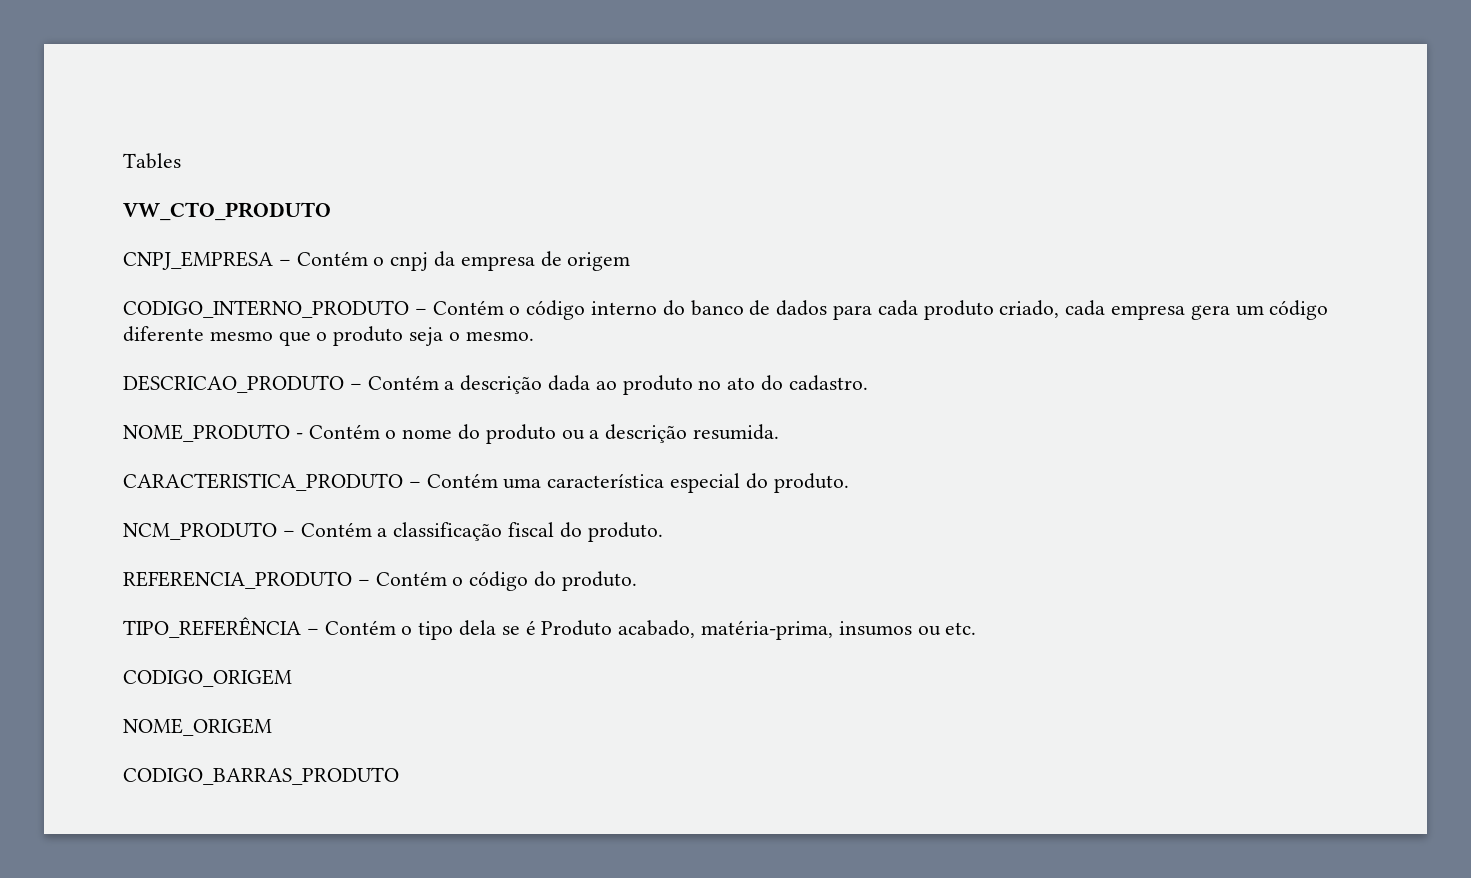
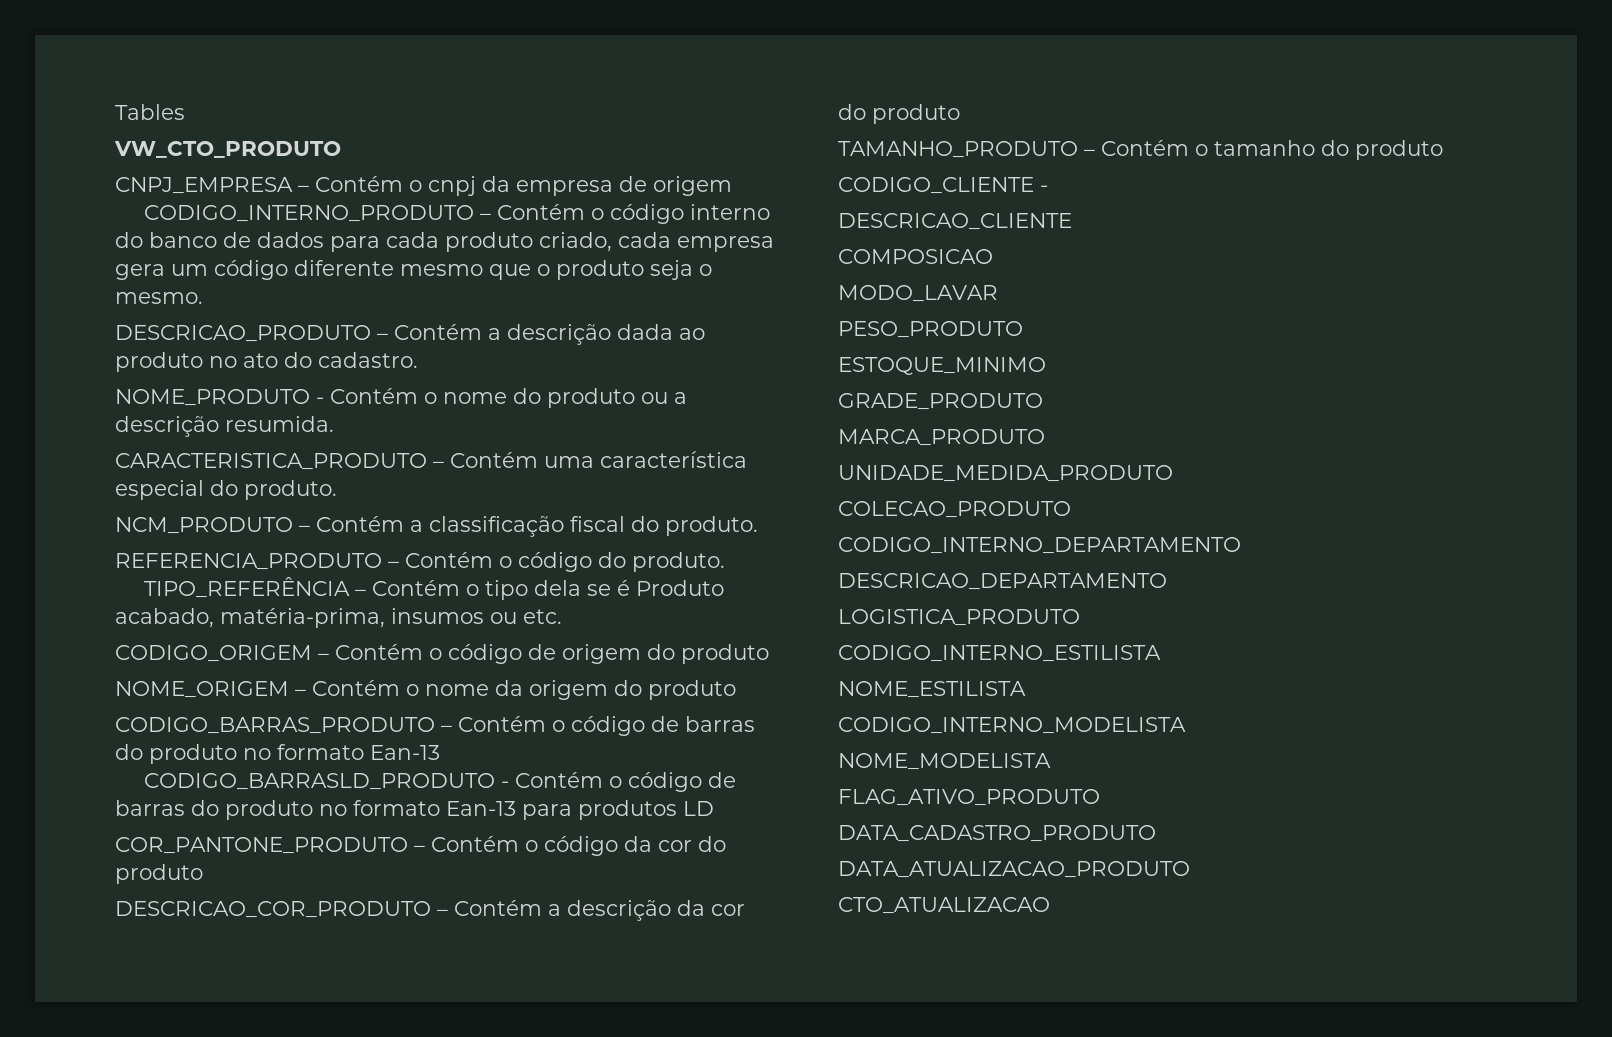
[123,718,272,736] [123,767,399,785] // NOME_ORIGEM // CODIGO_BARRAS_PRODUTO -> [318,644,769,664] [115,680,736,700] [115,716,755,736] [115,744,440,764] [144,772,737,792] [115,800,714,820] [115,836,726,856] [115,864,203,884] [115,900,745,921] [838,104,960,124] [838,140,1443,160] [838,177,1048,194] [838,213,1072,230] [838,249,993,264] [838,285,998,302] [838,321,1023,338] [838,357,1046,375] [838,393,1043,410] [838,429,1045,446] [838,465,1173,482] [838,501,1071,518] [838,537,1241,554] [838,573,1167,590] [838,609,1080,626] [838,645,1161,662] [838,681,1026,698] [838,717,1186,734] [838,753,1051,770] [838,789,1100,806] [838,825,1156,842] [838,861,1190,878] [838,897,1050,914] – Contém o código de origem do produto // NOME_ORIGEM – Contém o nome da origem do produto // CODIGO_BARRAS_PRODUTO – Contém o código de barras do produto no formato Ean-13 // CODIGO_BARRASLD_PRODUTO - Contém o código de barras do produto no formato Ean-13 para produtos LD // COR_PANTONE_PRODUTO – Contém o código da cor do produto // DESCRICAO_COR_PRODUTO – Contém a descrição da cor do produto // TAMANHO_PRODUTO – Contém o tamanho do produto // CODIGO_CLIENTE - // DESCRICAO_CLIENTE // COMPOSICAO // MODO_LAVAR // PESO_PRODUTO // ESTOQUE_MINIMO // GRADE_PRODUTO // MARCA_PRODUTO // UNIDADE_MEDIDA_PRODUTO // COLECAO_PRODUTO // CODIGO_INTERNO_DEPARTAMENTO // DESCRICAO_DEPARTAMENTO // LOGISTICA_PRODUTO // CODIGO_INTERNO_ESTILISTA // NOME_ESTILISTA // CODIGO_INTERNO_MODELISTA // NOME_MODELISTA // FLAG_ATIVO_PRODUTO // DATA_CADASTRO_PRODUTO // DATA_ATUALIZACAO_PRODUTO // CTO_ATUALIZACAO

